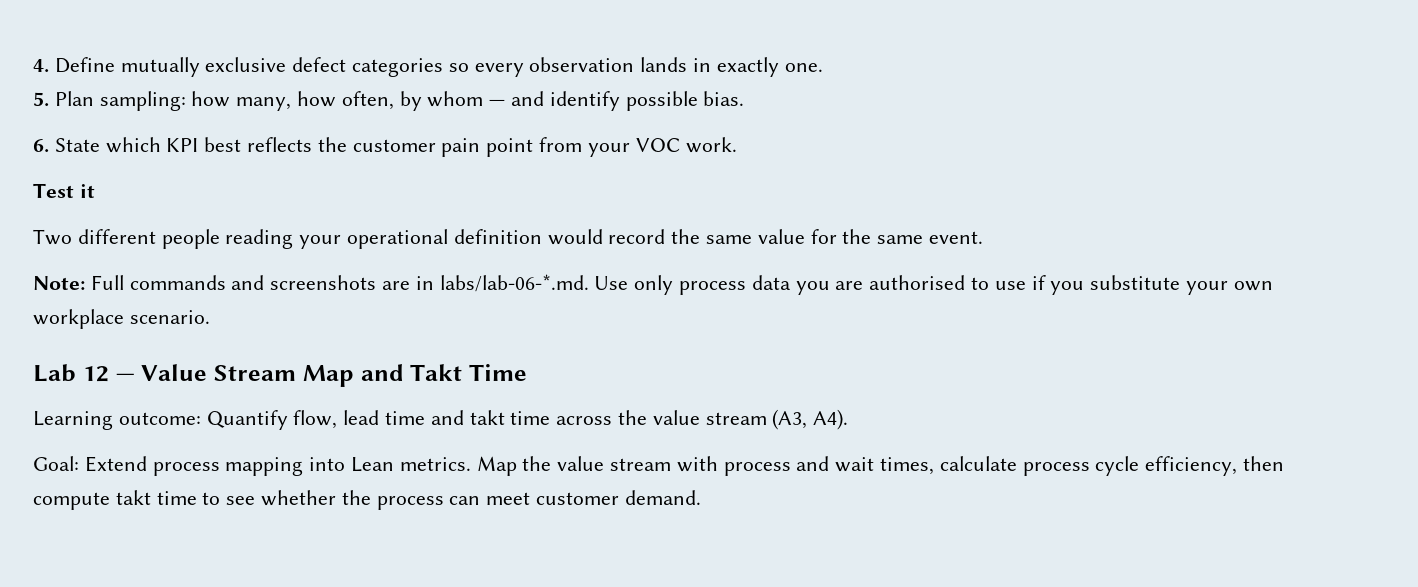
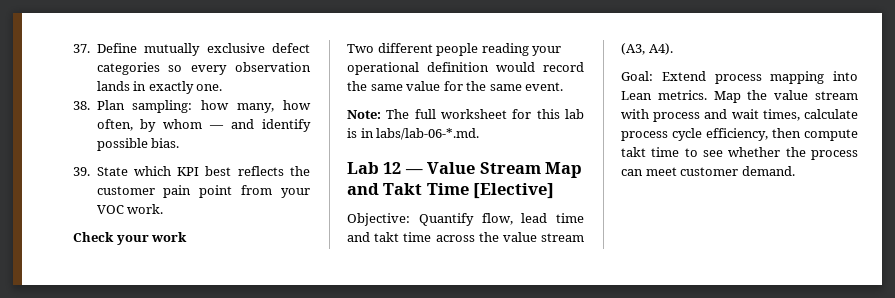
[33,59,49,73] 4. -> [73,44,90,53] 37.
[33,92,49,107] 5. -> [73,101,90,110] 38.
[33,139,49,153] 6. -> [73,167,90,176] 39.
[33,183,95,198] Test it -> [73,232,188,245] Check your work
[90,274,1273,295] [33,309,210,329] Full commands and screenshots are in labs/lab-06-*.md. Use only process data you are authorised to use if you substitute your own workplace scenario. -> [386,109,584,119] [347,128,480,140] The full worksheet for this lab is in labs/lab-06-*.md.
[33,411,201,430] // Learning outcome: -> [473,183,555,199] [347,213,410,226] [Elective] // Objective:

